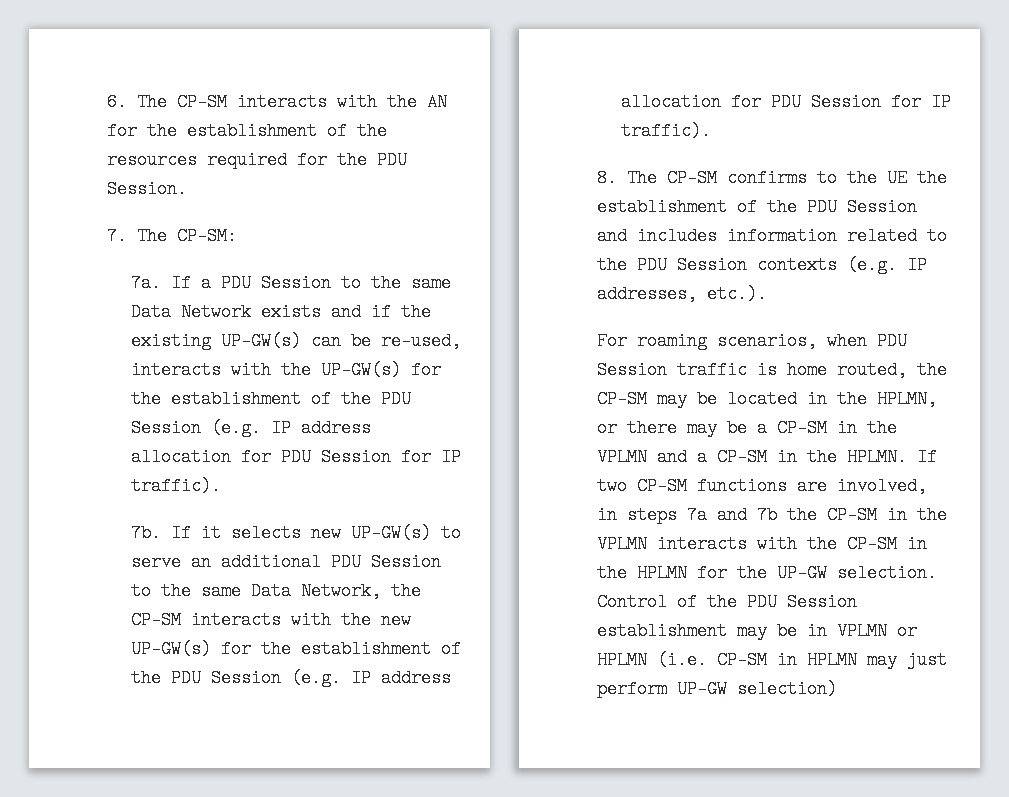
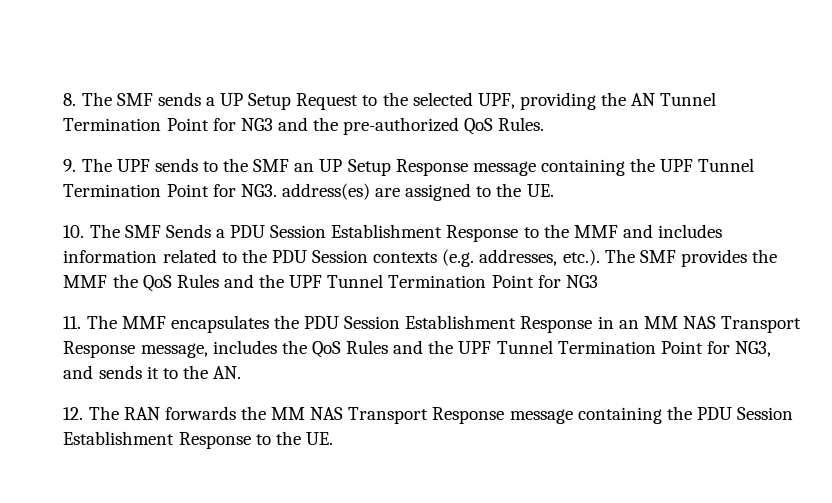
[106,93,447,111] [106,122,387,140] [106,151,407,169] [106,180,187,198] [106,227,237,245] [130,274,451,292] [130,303,431,321] [130,332,461,350] [130,361,441,379] [130,390,411,408] [130,419,371,437] [130,448,461,466] [130,477,221,495] [130,524,461,542] [130,553,441,571] [130,582,421,600] [130,611,411,629] [130,640,461,658] [130,669,451,687] [620,93,951,111] [620,122,711,140] [596,169,947,187] [596,198,917,216] 6. The CP-SM interacts with the AN for the establishment of the resources required for the PDU Session. // 7. The CP-SM: // 7a. If a PDU Session to the same Data Network exists and if the existing UP-GW(s) can be re-used, interacts with the UP-GW(s) for the establishment of the PDU Session (e.g. IP address allocation for PDU Session for IP traffic). // 7b. If it selects new UP-GW(s) to serve an additional PDU Session to the same Data Network, the CP-SM interacts with the new UP-GW(s) for the establishment of the PDU Session (e.g. IP address allocation for PDU Session for IP traffic). // 8. The CP-SM confirms to the UE the establishment of the PDU Session -> [63,92,717,110] [63,117,545,135] [63,158,755,176] [63,183,554,201] [63,224,618,242] 8. The SMF sends a UP Setup Request to the selected UPF, providing the AN Tunnel Termination Point for NG3 and the pre-authorized QoS Rules. // 9. The UPF sends to the SMF an UP Setup Response message containing the UPF Tunnel Termination Point for NG3. address(es) are assigned to the UE. // 10. The SMF Sends a PDU Session Establishment Response to the MMF
[906,256,927,274] IP -> (475, 258) none
[596,332,907,350] [596,361,947,379] [596,390,937,408] [596,419,897,437] [596,448,937,466] [596,477,927,495] [596,506,947,524] [596,535,927,553] [596,564,937,582] [596,593,857,611] [596,622,917,640] [596,651,947,669] [596,680,837,698] // For roaming scenarios, when PDU Session traffic is home routed, the CP-SM may be located in the HPLMN, or there may be a CP-SM in the VPLMN and a CP-SM in the HPLMN. If two CP-SM functions are involved, in steps 7a and 7b the CP-SM in the VPLMN interacts with the CP-SM in the HPLMN for the UP-GW selection. Control of the PDU Session establishment may be in VPLMN or HPLMN (i.e. CP-SM in HPLMN may just perform UP-GW selection) -> [604,249,778,267] [63,274,598,292] [63,315,802,333] [63,340,772,358] [63,365,242,379] [63,406,794,424] [63,431,333,449] The SMF provides the MMF the QoS Rules and the UPF Tunnel Termination Point for NG3 // 11. The MMF encapsulates the PDU Session Establishment Response in an MM NAS Transport Response message, includes the QoS Rules and the UPF Tunnel Termination Point for NG3, and sends it to the AN. // 12. The RAN forwards the MM NAS Transport Response message containing the PDU Session Establishment Response to the UE.

